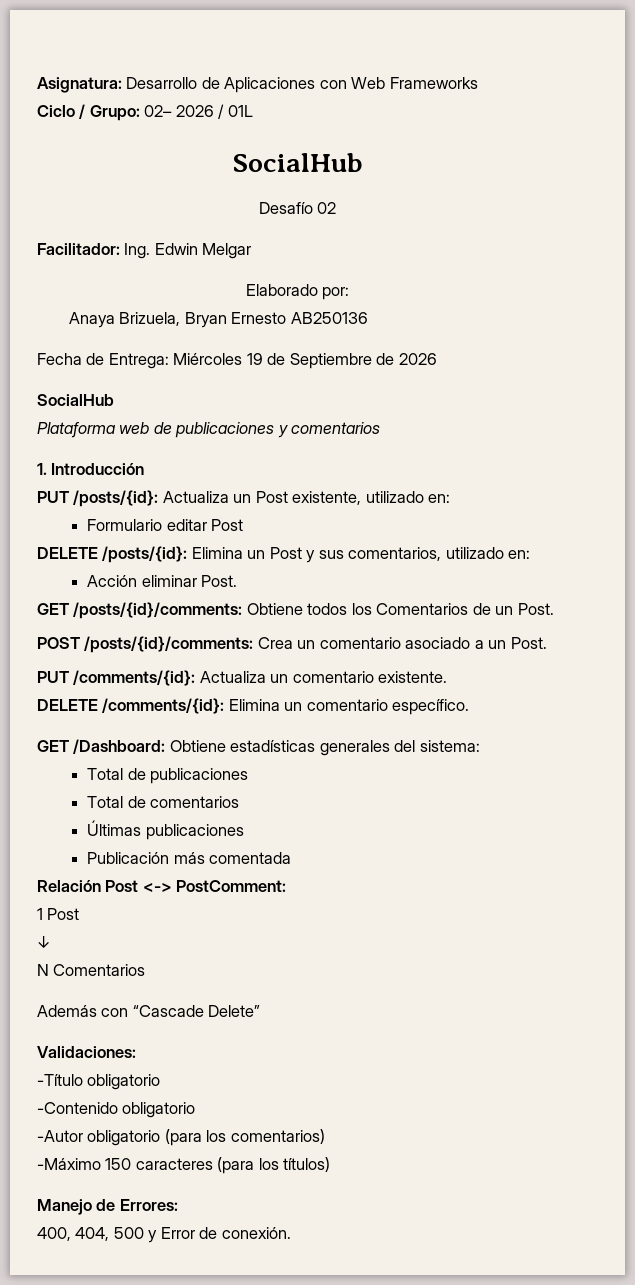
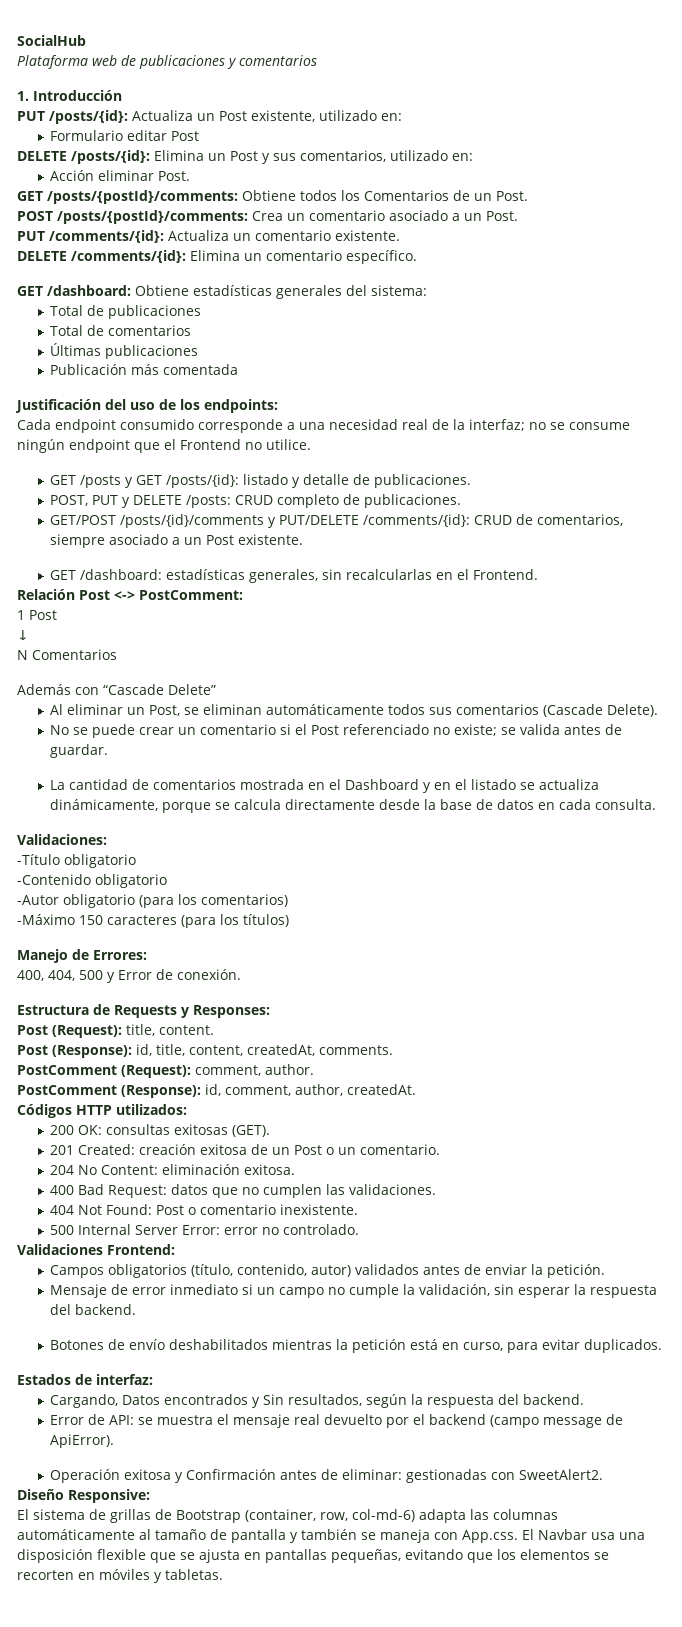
[37,77,478,93] [37,104,253,121] [232,153,363,172] [258,202,337,214] [37,243,252,259] [245,284,350,300] [68,312,368,328] [37,353,437,369] Asignatura: Desarrollo de Aplicaciones con Web Frameworks // Ciclo / Grupo: 02– 2026 / 01L // SocialHub // Desafío 02 // Facilitador: Ing. Edwin Melgar // Elaborado por: // Anaya Brizuela, Bryan Ernesto AB250136 // Fecha de Entrega: Miércoles 19 de Septiembre de 2026 // -> (17, 40) none
[73,602,243,619] /posts/{id}/comments: -> [47,190,238,204] /posts/{postId}/comments:
[84,636,254,653] /posts/{id}/comments: -> [57,210,248,224] /posts/{postId}/comments:
[73,739,166,754] /Dashboard: -> [47,285,131,296] /dashboard:
(292, 858) none -> [15,399,278,413] [17,419,630,433] [17,439,311,453] [50,474,472,488] [50,494,462,508] [50,514,624,528] [50,534,304,548] [50,569,539,583] // Justificación del uso de los endpoints: // Cada endpoint consumido corresponde a una necesidad real de la interfaz; no se consume ningún endpoint que el Frontend no utilice. // GET /posts y GET /posts/{id}: listado y detalle de publicaciones. // POST, PUT y DELETE /posts: CRUD completo de publicaciones. // GET/POST /posts/{id}/comments y PUT/DELETE /comments/{id}: CRUD de comentarios, siempre asociado a un Post existente. // GET /dashboard: estadísticas generales, sin recalcularlas en el Frontend.
(261, 1011) none -> [50,704,659,717] [50,724,623,738] [50,744,109,758] [50,779,600,793] [50,799,657,813] // Al eliminar un Post, se eliminan automáticamente todos sus comentarios (Cascade Delete). // No se puede crear un comentario si el Post referenciado no existe; se valida antes de guardar. // La cantidad de comentarios mostrada en el Dashboard y en el listado se actualiza dinámicamente, porque se calcula directamente desde la base de datos en cada consulta.
(291, 1233) none -> [17,1004,270,1018] [17,1024,214,1038] [17,1044,393,1058] [17,1064,314,1078] [17,1084,416,1098] [17,1104,187,1118] [50,1124,271,1137] [50,1144,441,1155] [50,1164,296,1175] [50,1184,437,1198] [50,1204,359,1215] [50,1224,360,1235] [17,1244,175,1255] [50,1264,606,1278] [50,1284,658,1298] [50,1304,137,1315] [50,1339,663,1353] [17,1374,153,1385] [50,1394,585,1408] [50,1414,624,1428] [50,1434,115,1448] [50,1469,604,1483] [17,1489,150,1503] [17,1509,558,1523] [17,1529,645,1543] [17,1549,609,1563] [17,1569,223,1583] // Estructura de Requests y Responses: // Post (Request): title, content. // Post (Response): id, title, content, createdAt, comments. // PostComment (Request): comment, author. // PostComment (Response): id, comment, author, createdAt. // Códigos HTTP utilizados: // 200 OK: consultas exitosas (GET). // 201 Created: creación exitosa de un Post o un comentario. // 204 No Content: eliminación exitosa. // 400 Bad Request: datos que no cumplen las validaciones. // 404 Not Found: Post o comentario inexistente. // 500 Internal Server Error: error no controlado. // Validaciones Frontend: // Campos obligatorios (título, contenido, autor) validados antes de enviar la petición. // Mensaje de error inmediato si un campo no cumple la validación, sin esperar la respuesta del backend. // Botones de envío deshabilitados mientras la petición está en curso, para evitar duplicados. // Estados de interfaz: // Cargando, Datos encontrados y Sin resultados, según la respuesta del backend. // Error de API: se muestra el mensaje real devuelto por el backend (campo message de ApiError). // Operación exitosa y Confirmación antes de eliminar: gestionadas con SweetAlert2. // Diseño Responsive: // El sistema de grillas de Bootstrap (container, row, col-md-6) adapta las columnas automáticamente al tamaño de pantalla y también se maneja con App.css. El Navbar usa una disposición flexible que se ajusta en pantallas pequeñas, evitando que los elementos se recorten en móviles y tabletas.

